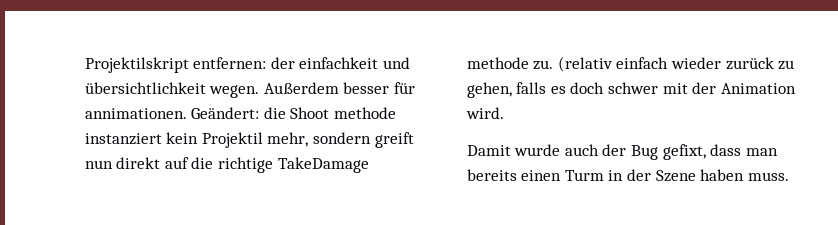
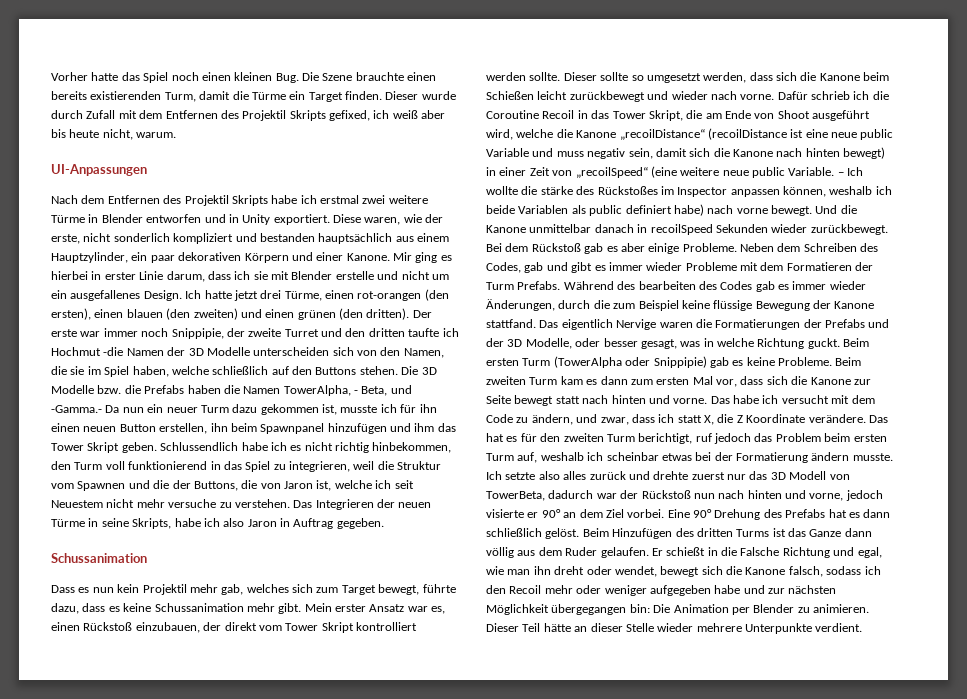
[84,57,410,73] [84,82,415,98] [84,107,396,119] [84,132,414,148] [84,157,369,173] [466,56,795,72] [466,82,796,98] [465,107,504,119] [466,144,778,160] [466,169,789,182] Projektilskript entfernen: der einfachkeit und übersichtlichkeit wegen. Außerdem besser für annimationen. Geändert: die Shoot methode instanziert kein Projektil mehr, sondern greift nun direkt auf die richtige TakeDamage methode zu. (relativ einfach wieder zurück zu gehen, falls es doch schwer mit der Animation wird. // Damit wurde auch der Bug gefixt, dass man bereits einen Turm in der Szene haben muss. -> [51,72,437,83] [51,91,456,102] [51,110,446,121] [51,129,177,140] [51,164,147,176] [51,195,428,206] [51,214,444,225] [51,233,449,244] [51,252,452,263] [51,271,449,282] [51,289,449,301] [51,308,432,320] [51,328,459,339] [51,347,444,358] [51,366,437,377] [51,385,412,396] [51,404,437,415] [51,423,456,434] [51,442,452,453] [51,461,442,472] [51,480,414,491] [51,499,432,510] [51,518,384,529] [51,553,147,563] [51,584,456,595] [51,603,446,614] [51,622,417,633] [486,72,890,83] [486,91,889,102] [486,110,871,121] [486,128,894,140] [486,147,886,159] [486,166,864,178] [486,186,892,197] [486,204,857,216] [486,224,888,235] [486,243,879,254] [486,262,874,273] [486,281,866,292] [486,299,875,311] [486,319,890,330] [486,338,870,349] [486,356,862,368] [486,376,871,387] [486,395,875,406] [486,414,888,425] [486,433,887,444] [486,452,893,463] [486,471,850,480] [486,490,883,501] [486,509,891,520] [486,528,872,539] [486,547,882,558] [486,566,881,577] [486,585,837,596] [486,604,869,615] [486,623,863,634] Vorher hatte das Spiel noch einen kleinen Bug. Die Szene brauchte einen bereits existierenden Turm, damit die Türme ein Target finden. Dieser wurde durch Zufall mit dem Entfernen des Projektil Skripts gefixed, ich weiß aber bis heute nicht, warum. // UI-Anpassungen // Nach dem Entfernen des Projektil Skripts habe ich erstmal zwei weitere Türme in Blender entworfen und in Unity exportiert. Diese waren, wie der erste, nicht sonderlich kompliziert und bestanden hauptsächlich aus einem Hauptzylinder, ein paar dekorativen Körpern und einer Kanone. Mir ging es hierbei in erster Linie darum, dass ich sie mit Blender erstelle und nicht um ein ausgefallenes Design. Ich hatte jetzt drei Türme, einen rot-orangen (den ersten), einen blauen (den zweiten) und einen grünen (den dritten). Der erste war immer noch Snippipie, der zweite Turret und den dritten taufte ich Hochmut -die Namen der 3D Modelle unterscheiden sich von den Namen, die sie im Spiel haben, welche schließlich auf den Buttons stehen. Die 3D Modelle bzw. die Prefabs haben die Namen TowerAlpha, - Beta, und -Gamma.- Da nun ein neuer Turm dazu gekommen ist, musste ich für ihn einen neuen Button erstellen, ihn beim Spawnpanel hinzufügen und ihm das Tower Skript geben. Schlussendlich habe ich es nicht richtig hinbekommen, den Turm voll funktionierend in das Spiel zu integrieren, weil die Struktur vom Spawnen und die der Buttons, die von Jaron ist, welche ich seit Neuestem nicht mehr versuche zu verstehen. Das Integrieren der neuen Türme in seine Skripts, habe ich also Jaron in Auftrag gegeben. // Schussanimation // Dass es nun kein Projektil mehr gab, welches sich zum Target bewegt, führte dazu, dass es keine Schussanimation mehr gibt. Mein erster Ansatz war es, einen Rückstoß einzubauen, der direkt vom Tower Skript kontrolliert werden sollte. Dieser sollte so umgesetzt werden, dass sich die Kanone beim Schießen leicht zurückbewegt und wieder nach vorne. Dafür schrieb ich die Coroutine Recoil in das Tower Skript, die am Ende von Shoot ausgeführt wird, welche die Kanone „recoilDistance“ (recoilDistance ist eine neue public Variable und muss negativ sein, damit sich die Kanone nach hinten bewegt) in einer Zeit von „recoilSpeed“ (eine weitere neue public Variable. – Ich wollte die stärke des Rückstoßes im Inspector anpassen können, weshalb ich beide Variablen als public definiert habe) nach vorne bewegt. Und die Kanone unmittelbar danach in recoilSpeed Sekunden wieder zurückbewegt. Bei dem Rückstoß gab es aber einige Probleme. Neben dem Schreiben des Codes, gab und gibt es immer wieder Probleme mit dem Formatieren der Turm Prefabs. Während des bearbeiten des Codes gab es immer wieder Änderungen, durch die zum Beispiel keine flüssige Bewegung der Kanone stattfand. Das eigentlich Nervige waren die Formatierungen der Prefabs und der 3D Modelle, oder besser gesagt, was in welche Richtung guckt. Beim ersten Turm (TowerAlpha oder Snippipie) gab es keine Probleme. Beim zweiten Turm kam es dann zum ersten Mal vor, dass sich die Kanone zur Seite bewegt statt nach hinten und vorne. Das habe ich versucht mit dem Code zu ändern, und zwar, dass ich statt X, die Z Koordinate verändere. Das hat es für den zweiten Turm berichtigt, ruf jedoch das Problem beim ersten Turm auf, weshalb ich scheinbar etwas bei der Formatierung ändern musste. Ich setzte also alles zurück und drehte zuerst nur das 3D Modell von TowerBeta, dadurch war der Rückstoß nun nach hinten und vorne, jedoch visierte er 90° an dem Ziel vorbei. Eine 90° Drehung des Prefabs hat es dann schließlich gelöst. Beim Hinzufügen des dritten Turms ist das Ganze dann völlig aus dem Ruder gelaufen. Er schießt in die Falsche Richtung und egal, wie man ihn dreht oder wendet, bewegt sich die Kanone falsch, sodass ich den Recoil mehr oder weniger aufgegeben habe und zur nächsten Möglichkeit übergegangen bin: Die Animation per Blender zu animieren. Dieser Teil hätte an dieser Stelle wieder mehrere Unterpunkte verdient.

